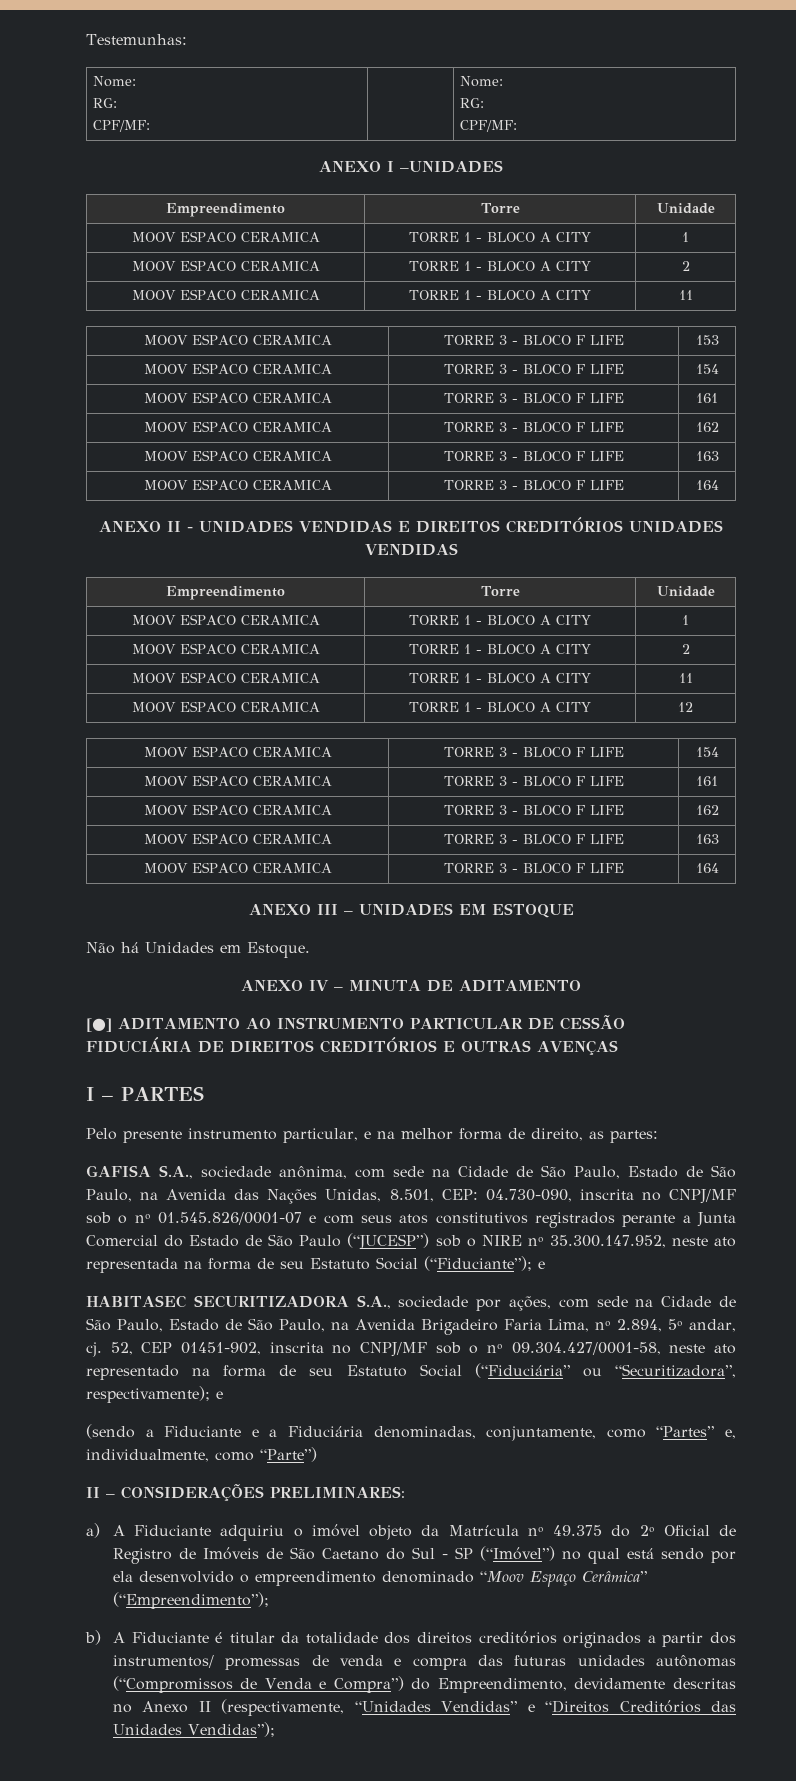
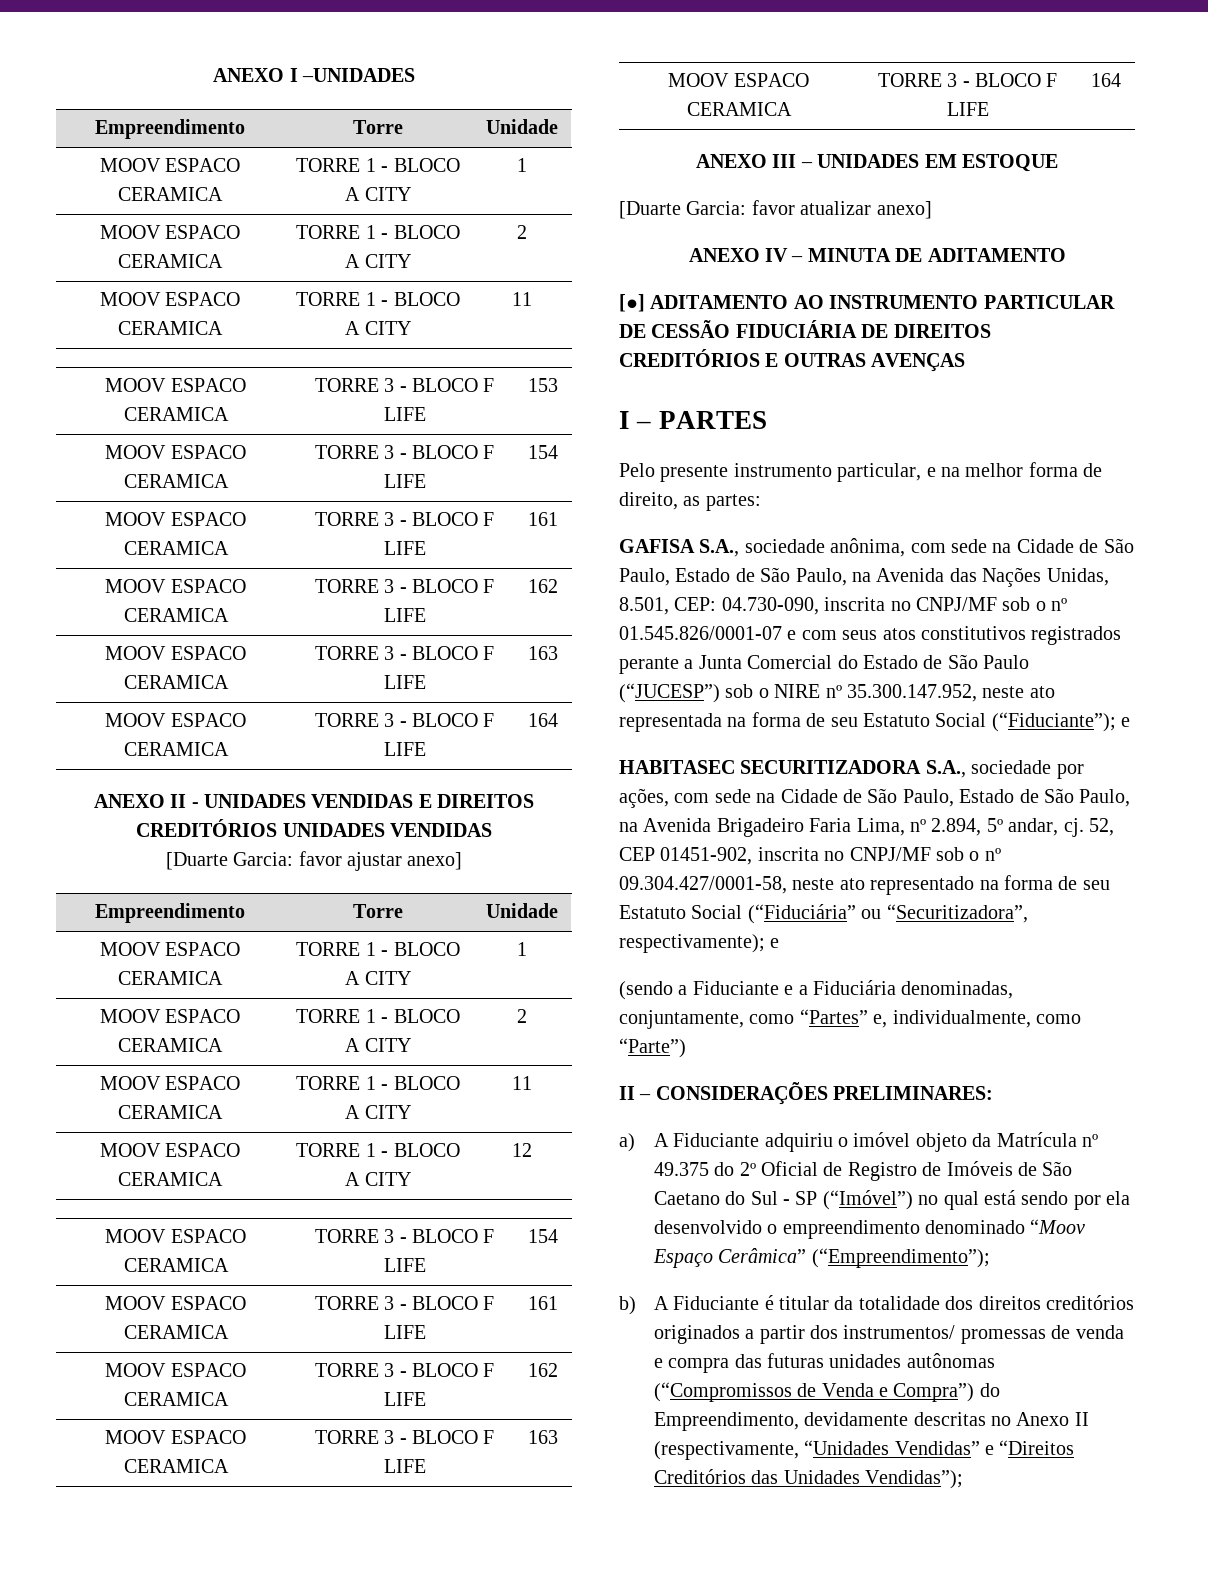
[86,34,187,45] [92,76,136,87] [92,98,117,108] [92,120,150,132] [459,76,503,87] [459,98,484,108] [459,120,517,132] Testemunhas: // Nome: // RG: // CPF/MF: | | Nome: // RG: // CPF/MF: // -> (213, 75) none
(458, 549) none -> [165,851,463,871] // [Duarte Garcia: favor ajustar anexo]
[86,942,310,958] Não há Unidades em Estoque. -> [619,200,932,219] [Duarte Garcia: favor atualizar anexo]

